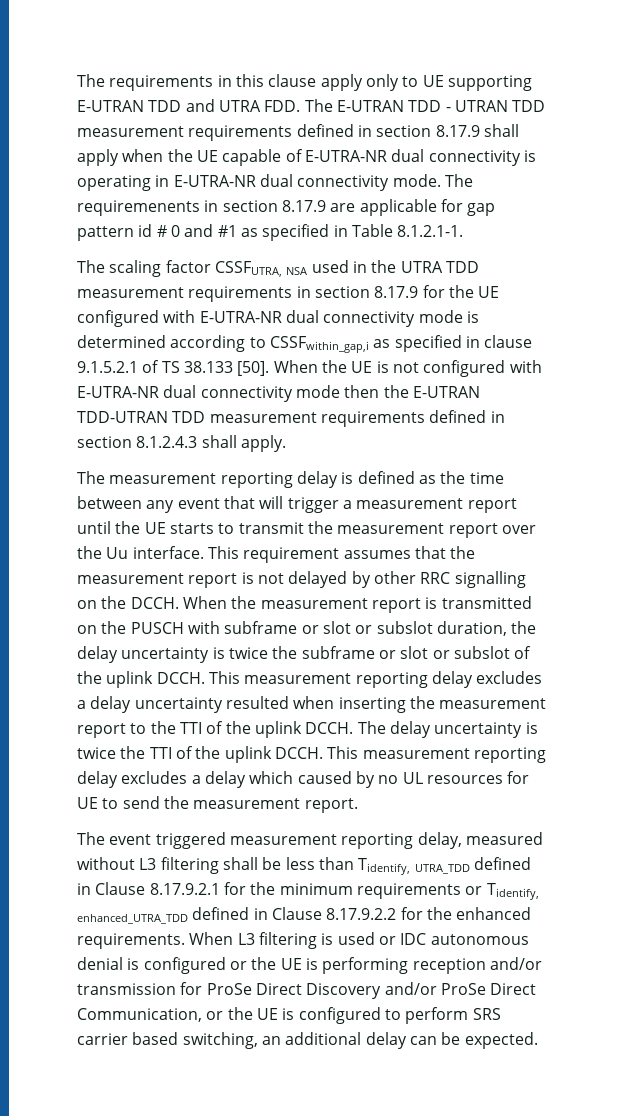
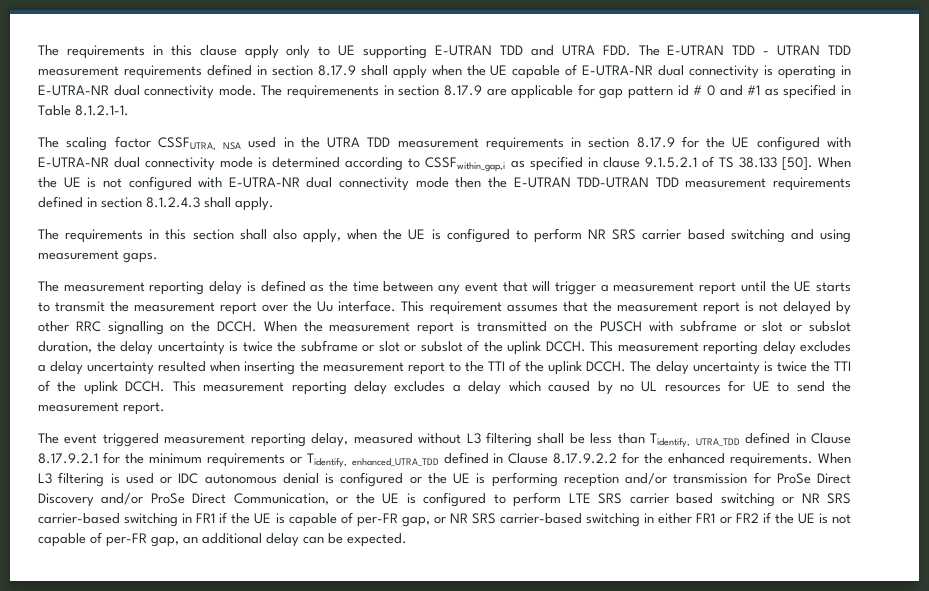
(286, 443) none -> [38,228,851,243] [38,250,158,263] // The requirements in this section shall also apply, when the UE is configured to perform NR SRS carrier based switching and using measurement gaps.
[472,1008,501,1020] [77,1032,258,1049] SRS carrier based switching, -> [568,493,852,507] [38,512,852,527] [38,532,179,547] LTE SRS carrier based switching or NR SRS carrier-based switching in FR1 if the UE is capable of per-FR gap, or NR SRS carrier-based switching in either FR1 or FR2 if the UE is not capable of per-FR gap,

